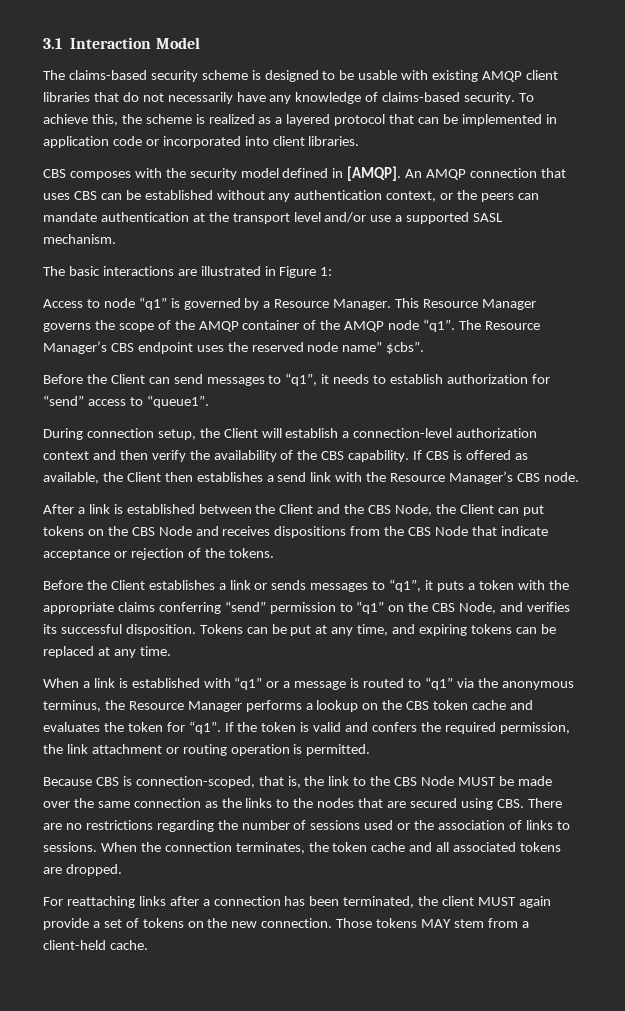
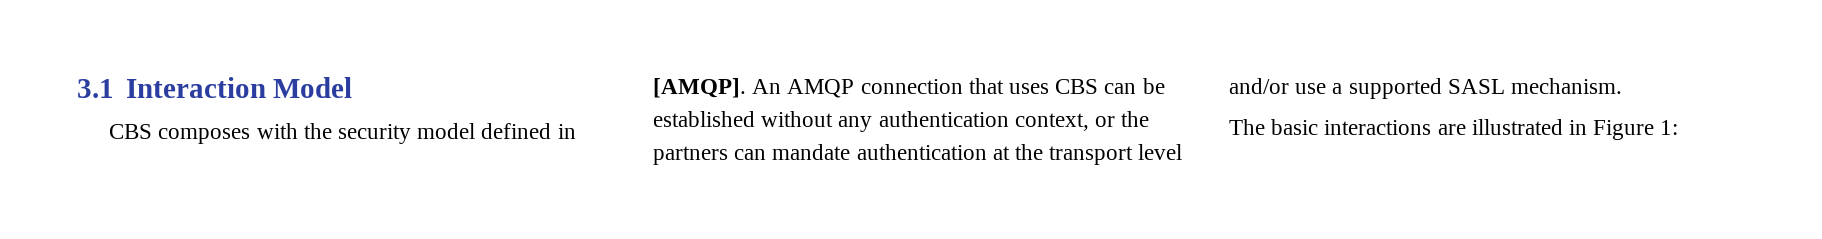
[43,70,558,82] [43,92,535,104] [43,114,557,126] [43,136,360,148] // The claims-based security scheme is designed to be usable with existing AMQP client libraries that do not necessarily have any knowledge of claims-based security. To achieve this, the scheme is realized as a layered protocol that can be implemented in application code or incorporated into client libraries. -> (353, 87) none
[481,193,515,202] peers -> [653,146,728,165] partners
[43,297,536,310] [43,319,540,332] [43,341,425,354] [43,373,550,386] [43,395,209,408] [43,428,538,440] [43,450,528,462] [43,471,579,484] [43,504,544,516] [43,526,548,538] [43,548,274,560] [43,579,569,592] [43,601,570,614] [43,624,556,636] [43,646,171,658] [43,677,574,690] [43,700,533,712] [43,721,570,734] [43,744,371,756] [43,776,552,788] [43,798,562,810] [43,820,570,832] [43,842,562,854] [43,864,122,876] [43,896,551,908] [43,918,529,930] [43,940,148,950] // Access to node “q1” is governed by a Resource Manager. This Resource Manager governs the scope of the AMQP container of the AMQP node “q1”. The Resource Manager’s CBS endpoint uses the reserved node name” $cbs”. // Before the Client can send messages to “q1”, it needs to establish authorization for “send” access to “queue1”. // During connection setup, the Client will establish a connection-level authorization context and then verify the availability of the CBS capability. If CBS is offered as available, the Client then establishes a send link with the Resource Manager’s CBS node. // After a link is established between the Client and the CBS Node, the Client can put tokens on the CBS Node and receives dispositions from the CBS Node that indicate acceptance or rejection of the tokens. // Before the Client establishes a link or sends messages to “q1”, it puts a token with the appropriate claims conferring “send” permission to “q1” on the CBS Node, and verifies its successful disposition. Tokens can be put at any time, and expiring tokens can be replaced at any time. // When a link is established with “q1” or a message is routed to “q1” via the anonymous terminus, the Resource Manager performs a lookup on the CBS token cache and evaluates the token for “q1”. If the token is valid and confers the required permission, the link attachment or routing operation is permitted. // Because CBS is connection-scoped, that is, the link to the CBS Node MUST be made over the same connection as the links to the nodes that are secured using CBS. There are no restrictions regarding the number of sessions used or the association of links to sessions. When the connection terminates, the token cache and all associated tokens are dropped. // For reattaching links after a connection has been terminated, the client MUST again provide a set of tokens on the new connection. Those tokens MAY stem from a client-held cache. -> (1679, 127) none

